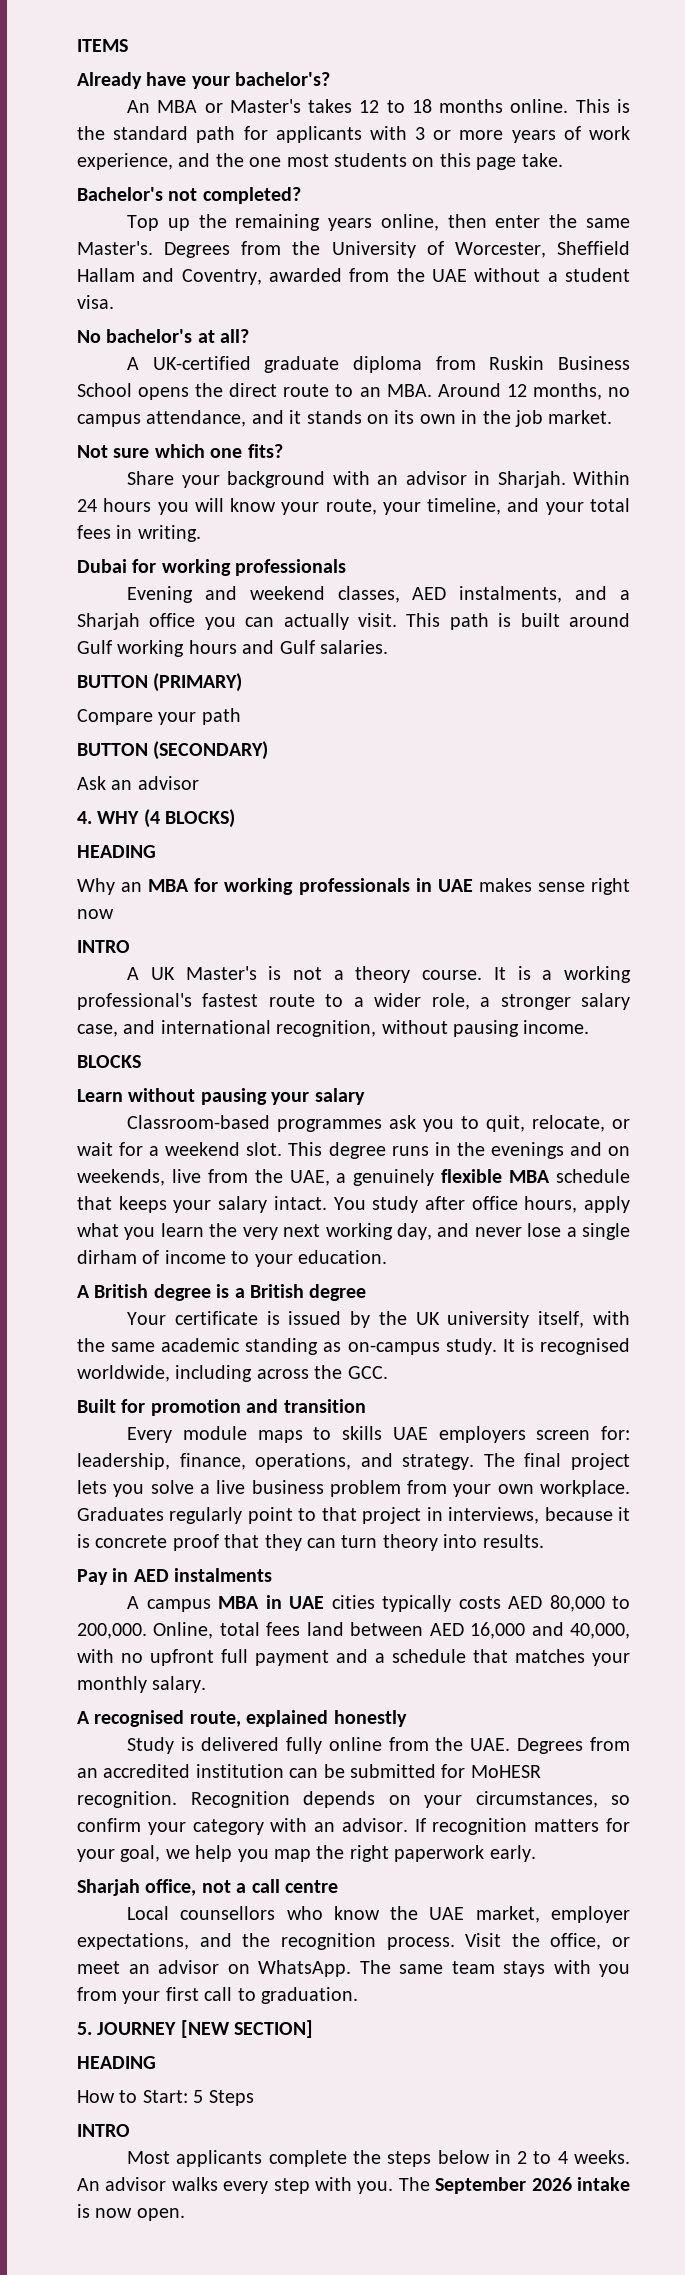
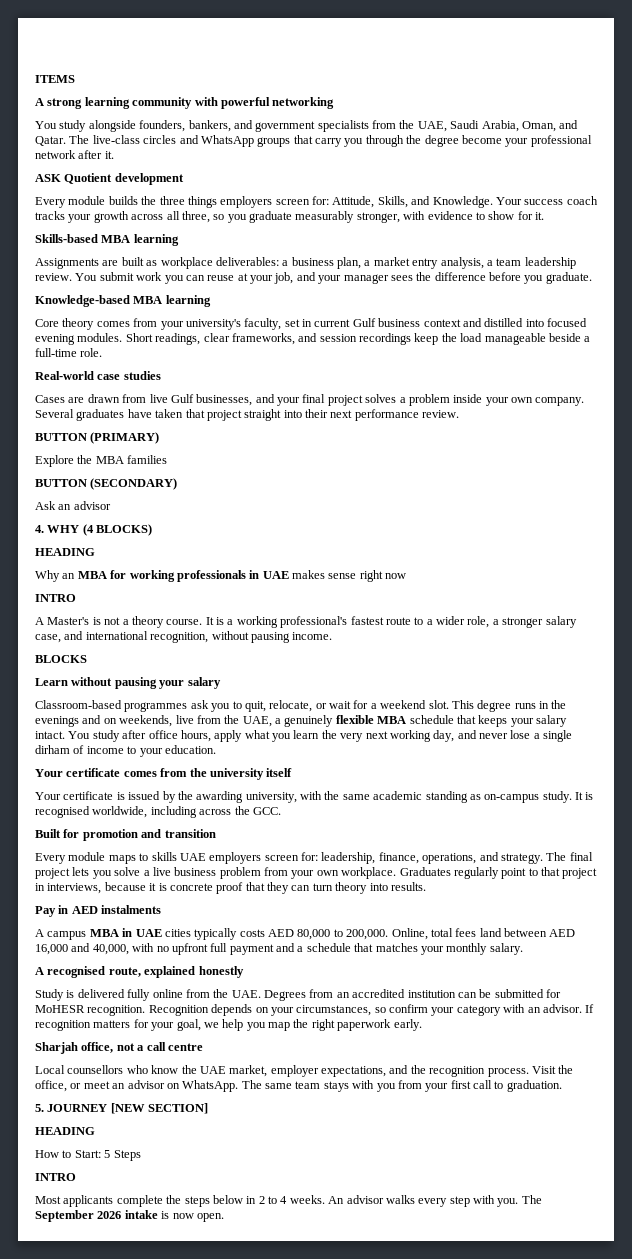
[77,72,331,89] [127,99,631,113] [77,126,630,143] [77,153,563,170] [77,187,301,204] [127,214,630,231] [77,241,630,258] [77,268,630,285] [77,295,114,309] [77,329,250,343] [127,356,630,373] [77,383,631,400] [77,410,613,427] [77,444,283,458] [127,471,630,488] [77,498,630,515] [77,525,201,542] [77,559,347,576] [127,586,630,603] [77,613,630,630] [77,640,388,657] [77,673,243,692] [77,708,241,725] Already have your bachelor's? // An MBA or Master's takes 12 to 18 months online. This is the standard path for applicants with 3 or more years of work experience, and the one most students on this page take. // Bachelor's not completed? // Top up the remaining years online, then enter the same Master's. Degrees from the University of Worcester, Sheffield Hallam and Coventry, awarded from the UAE without a student visa. // No bachelor's at all? // A UK-certified graduate diploma from Ruskin Business School opens the direct route to an MBA. Around 12 months, no campus attendance, and it stands on its own in the job market. // Not sure which one fits? // Share your background with an advisor in Sharjah. Within 24 hours you will know your route, your timeline, and your total fees in writing. // Dubai for working professionals // Evening and weekend classes, AED instalments, and a Sharjah office you can actually visit. This path is built around Gulf working hours and Gulf salaries. // BUTTON (PRIMARY) // Compare your path -> [35,97,335,109] [35,120,579,132] [35,135,592,147] [35,150,114,159] [35,173,184,185] [35,196,598,208] [35,211,544,223] [35,234,179,246] [35,257,576,269] [35,272,592,284] [35,295,211,307] [35,318,587,330] [35,333,591,345] [35,348,103,357] [35,371,161,380] [35,394,585,406] [35,409,460,421] [35,432,160,444] [35,455,168,467] A strong learning community with powerful networking // You study alongside founders, bankers, and government specialists from the UAE, Saudi Arabia, Oman, and Qatar. The live-class circles and WhatsApp groups that carry you through the degree become your professional network after it. // ASK Quotient development // Every module builds the three things employers screen for: Attitude, Skills, and Knowledge. Your success coach tracks your growth across all three, so you graduate measurably stronger, with evidence to show for it. // Skills-based MBA learning // Assignments are built as workplace deliverables: a business plan, a market entry analysis, a team leadership review. You submit work you can reuse at your job, and your manager sees the difference before you graduate. // Knowledge-based MBA learning // Core theory comes from your university's faculty, set in current Gulf business context and distilled into focused evening modules. Short readings, clear frameworks, and session recordings keep the load manageable beside a full-time role. // Real-world case studies // Cases are drawn from live Gulf businesses, and your final project solves a problem inside your own company. Several graduates have taken that project straight into their next performance review. // BUTTON (PRIMARY) // Explore the MBA families
[150,967,175,980] UK -> (44, 621) none
[77,1284,367,1301] A British degree is a British degree -> [35,768,293,780] Your certificate comes from the university itself
[415,1311,585,1328] UK university itself, -> [196,791,297,803] awarding university,

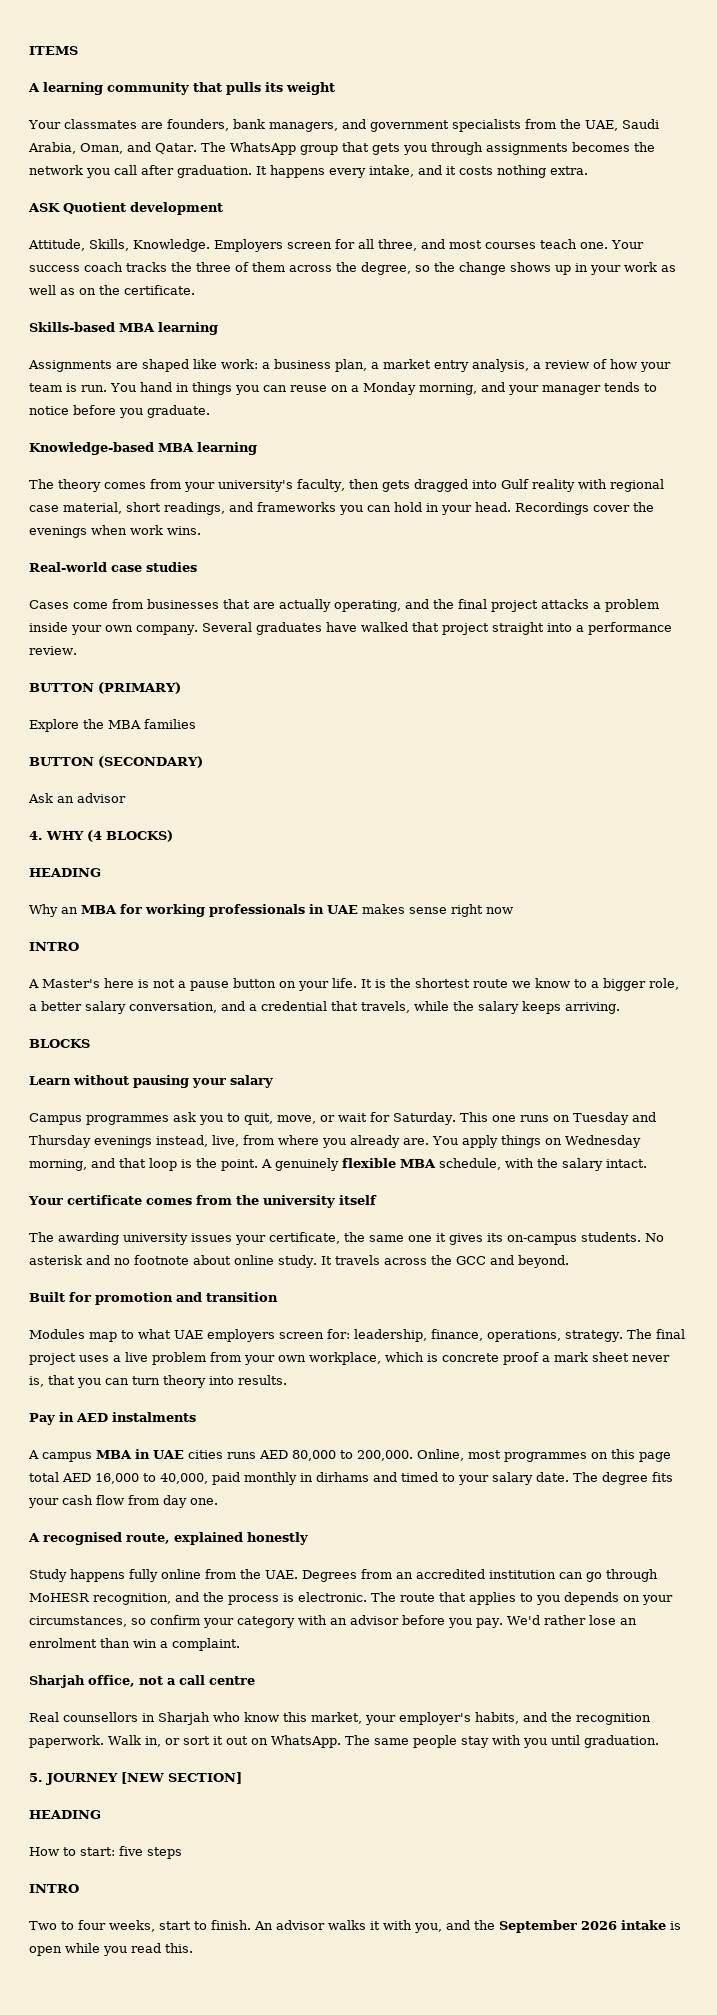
[47,98,83,109] strong -> (40, 87) none
[194,97,335,109] [35,120,231,132] with powerful networking // You study alongside founders, bankers, -> [193,82,335,95] [28,119,338,132] that pulls its weight // Your classmates are founders, bank managers,
[92,135,592,147] [35,150,114,159] [35,173,184,185] [35,196,598,208] [35,211,544,223] live-class circles and WhatsApp groups that carry you through the degree become your professional network after it. // ASK Quotient development // Every module builds the three things employers screen for: Attitude, Skills, and Knowledge. Your success coach tracks your growth across all three, so you graduate measurably stronger, with evidence to show for it. -> [229,142,655,155] [29,165,588,178] [28,202,223,215] [28,239,644,252] [29,262,676,275] [29,285,195,295] WhatsApp group that gets you through assignments becomes the network you call after graduation. It happens every intake, and it costs nothing extra. // ASK Quotient development // Attitude, Skills, Knowledge. Employers screen for all three, and most courses teach one. Your success coach tracks the three of them across the degree, so the change shows up in your work as well as on the certificate.
[121,257,279,269] built as workplace deliverables: -> [142,359,258,372] shaped like work:
[496,257,576,269] [35,272,486,284] team leadership review. You submit work you can reuse at your job, and your manager sees the difference -> [545,359,671,372] [29,382,657,395] [29,406,69,415] review of how your team is run. You hand in things you can reuse on a Monday morning, and your manager tends to notice
[35,319,59,327] Core -> [29,479,54,489] The
[284,318,587,327] [35,333,591,345] [35,348,103,357] [35,371,161,380] [35,394,397,406] set in current Gulf business context and distilled into focused evening modules. Short readings, clear frameworks, and session recordings keep the load manageable beside a full-time role. // Real-world case studies // Cases are drawn from live Gulf businesses, and your final project solves -> [348,479,664,492] [29,502,654,515] [29,525,201,538] [29,562,197,572] [29,599,589,612] then gets dragged into Gulf reality with regional case material, short readings, and frameworks you can hold in your head. Recordings cover the evenings when work wins. // Real-world case studies // Cases come from businesses that are actually operating, and the final project attacks
[155,409,184,418] taken -> [360,622,408,632] walked
[305,409,353,418] their next -> [575,625,584,632] a
(90, 621) none -> [104,978,134,988] here
[131,616,411,628] theory course. It is a working professional's fastest route -> [190,978,570,991] pause button on your life. It is the shortest route we know
[436,616,465,625] wider -> [603,978,646,991] bigger
[502,616,577,628] [35,631,333,643] stronger salary case, and international recognition, without pausing income. -> [41,1001,620,1014] better salary conversation, and a credential that travels, while the salary keeps arriving.
[35,700,122,709] Classroom-based -> [29,1113,82,1125] Campus
[269,700,313,712] relocate, -> [277,1115,316,1124] move,
[370,700,567,712] [35,715,567,727] [35,730,573,742] [35,745,216,757] a weekend slot. This degree runs in the evenings and on weekends, live from the UAE, a genuinely flexible MBA schedule that keeps your salary intact. You study after office hours, apply what you learn the very next working day, and never lose a single dirham of income to your education. -> [393,1112,656,1125] [29,1135,641,1148] [29,1158,647,1171] Saturday. This one runs on Tuesday and Thursday evenings instead, live, from where you already are. You apply things on Wednesday morning, and that loop is the point. A genuinely flexible MBA schedule, with the salary intact.
[35,791,594,803] [35,806,281,818] Your certificate is issued by the awarding university, with the same academic standing as on-campus study. It is recognised worldwide, including across the GCC. -> [29,1232,664,1245] [29,1255,569,1268] The awarding university issues your certificate, the same one it gives its on-campus students. No asterisk and no footnote about online study. It travels across the GCC and beyond.
[35,852,177,864] Every module maps to skills -> [29,1329,171,1342] Modules map to what
[479,852,499,861] and -> (561, 1336) none
[72,867,141,879] lets you solve -> [79,1355,109,1362] uses
[174,867,217,876] business -> (148, 1357) none
[341,867,598,879] [35,882,289,894] workplace. Graduates regularly point to that project in interviews, because it is concrete proof that they -> [309,1352,670,1365] [29,1375,101,1388] workplace, which is concrete proof a mark sheet never is, that you
[194,928,265,940] typically costs -> [227,1452,256,1459] runs
[430,928,576,937] [35,943,523,955] total fees land between AED 16,000 and 40,000, with no upfront full payment and a schedule that matches your monthly salary. -> [468,1449,671,1462] [29,1472,673,1485] [28,1495,218,1508] most programmes on this page total AED 16,000 to 40,000, paid monthly in dirhams and timed to your salary date. The degree fits your cash flow from day one.
[66,989,125,998] is delivered -> [70,1569,125,1582] happens
[479,989,561,998] [35,1005,209,1016] be submitted for MoHESR recognition. Recognition -> [586,1569,658,1582] [29,1592,560,1605] go through MoHESR recognition, and the process is electronic. The route that applies to you
[542,1004,595,1013] [35,1019,422,1031] advisor. If recognition matters for your goal, we help you map the right paperwork early. -> [350,1615,637,1628] [29,1638,240,1651] advisor before you pay. We'd rather lose an enrolment than win a complaint.
[35,1065,574,1077] [35,1080,504,1092] Local counsellors who know the UAE market, employer expectations, and the recognition process. Visit the office, or meet an advisor on WhatsApp. The same team stays with you from your first call to -> [29,1712,651,1725] [29,1735,580,1748] Real counsellors in Sharjah who know this market, your employer's habits, and the recognition paperwork. Walk in, or sort it out on WhatsApp. The same people stay with you until
[74,1150,141,1161] [35,1173,76,1181] [35,1195,542,1207] [35,1210,224,1222] Start: 5 Steps // INTRO // Most applicants complete the steps below in 2 to 4 weeks. An advisor walks every step with you. The September 2026 intake is now open. -> [80,1846,182,1859] [29,1884,79,1893] [29,1920,681,1933] [29,1943,193,1956] start: five steps // INTRO // Two to four weeks, start to finish. An advisor walks it with you, and the September 2026 intake is open while you read this.

